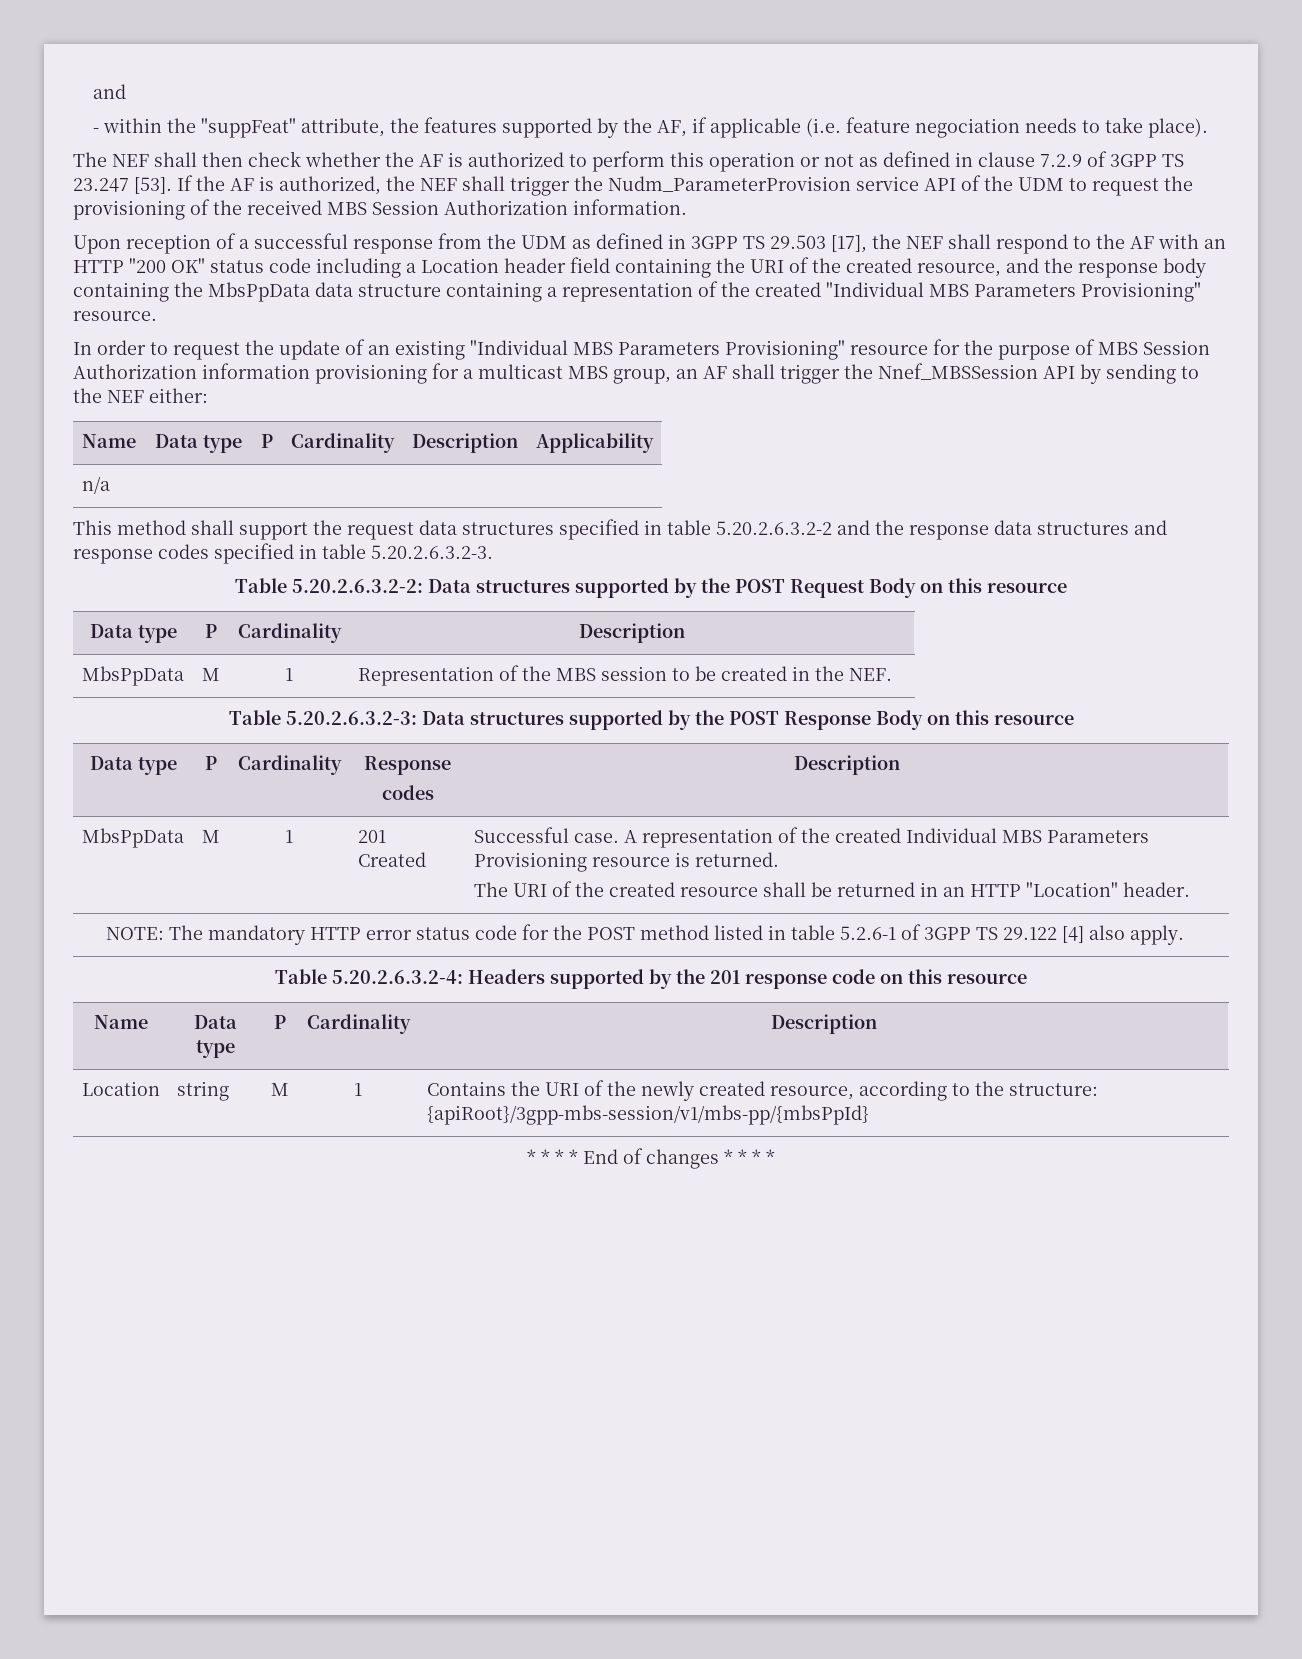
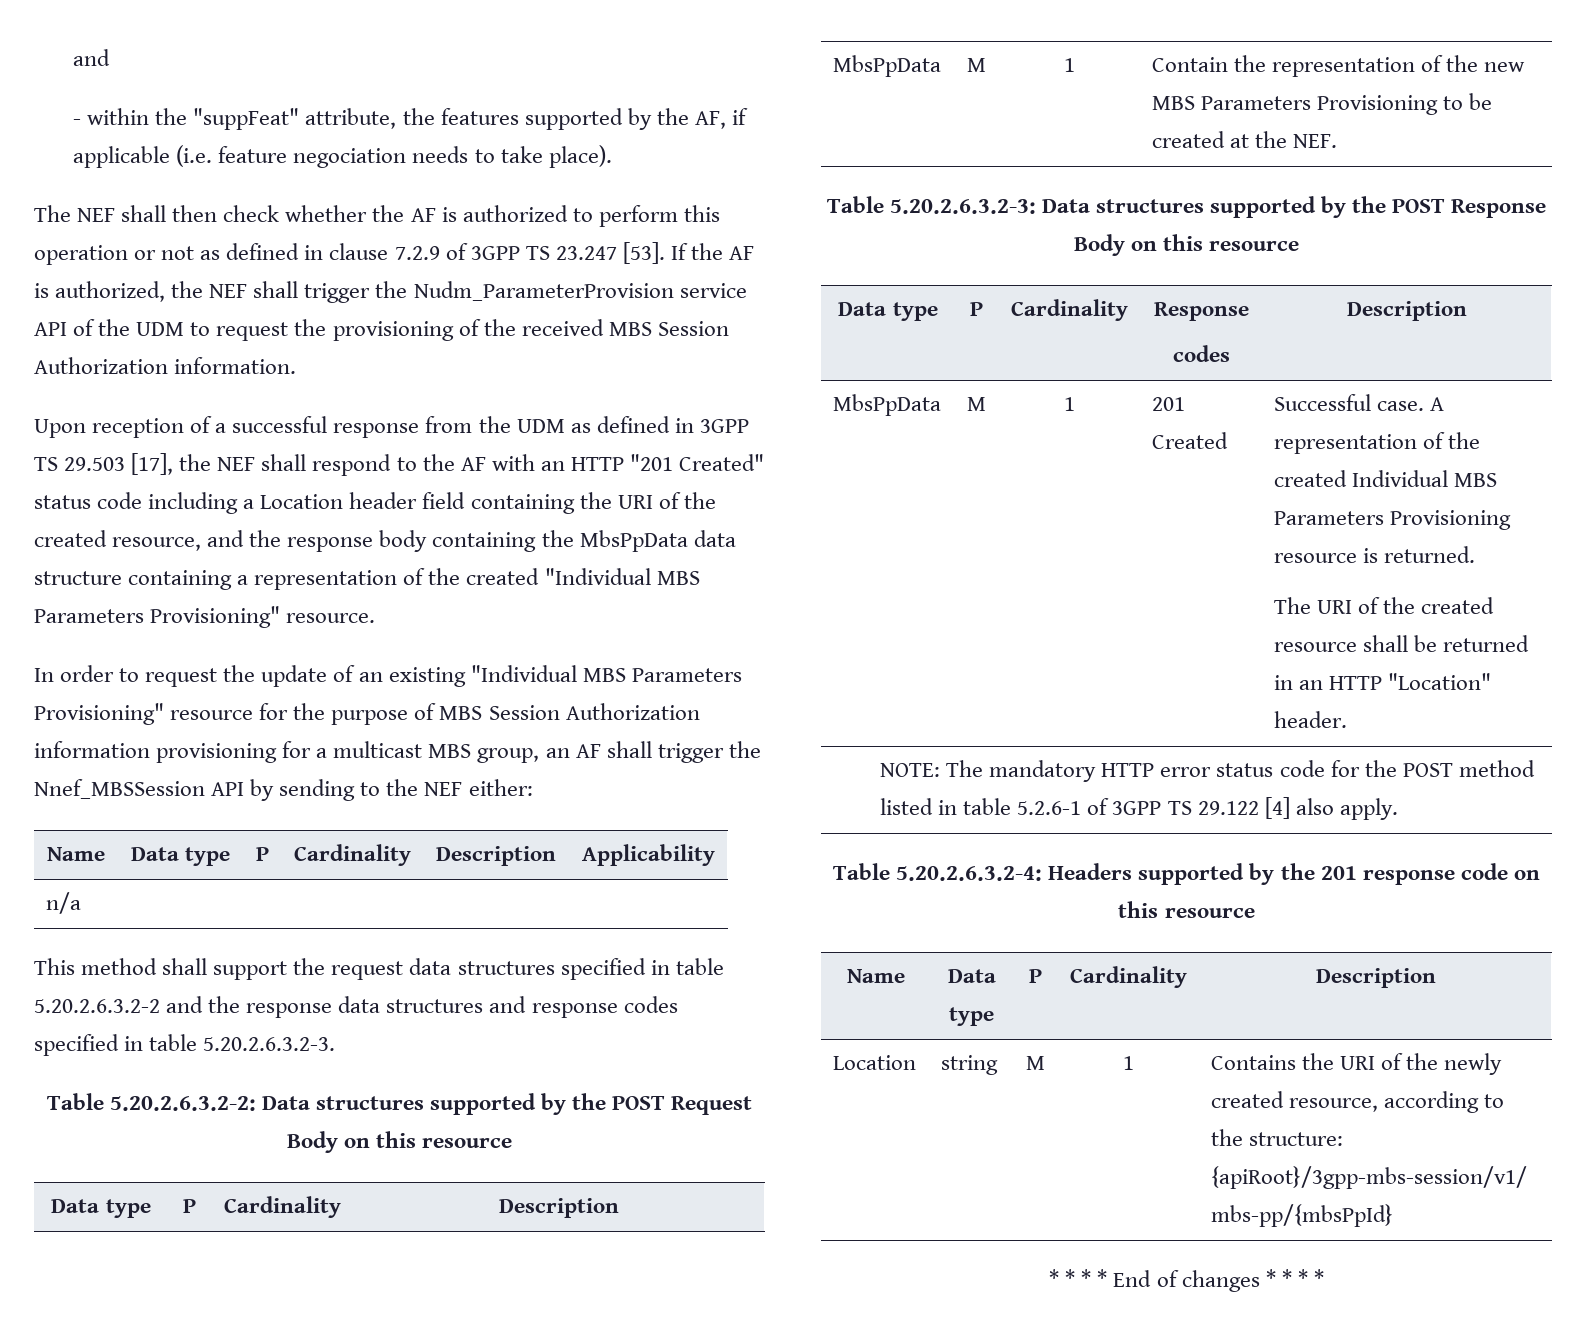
[129,258,205,273] "200 OK" -> [629,454,765,471] "201 Created"
[357,665,667,686] Representation of the MBS session -> [1152,55,1526,77] [1152,95,1439,115] Contain the representation of the new MBS Parameters Provisioning
[791,666,810,681] in -> [1230,134,1250,148] at

